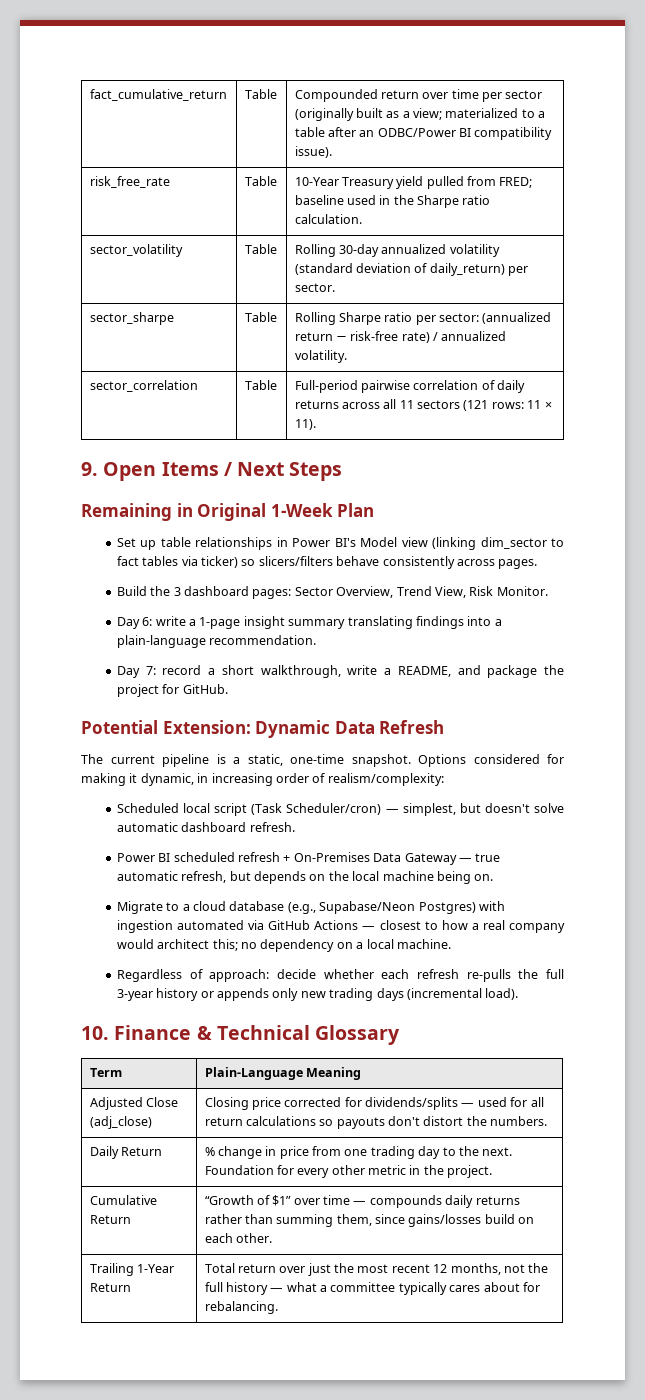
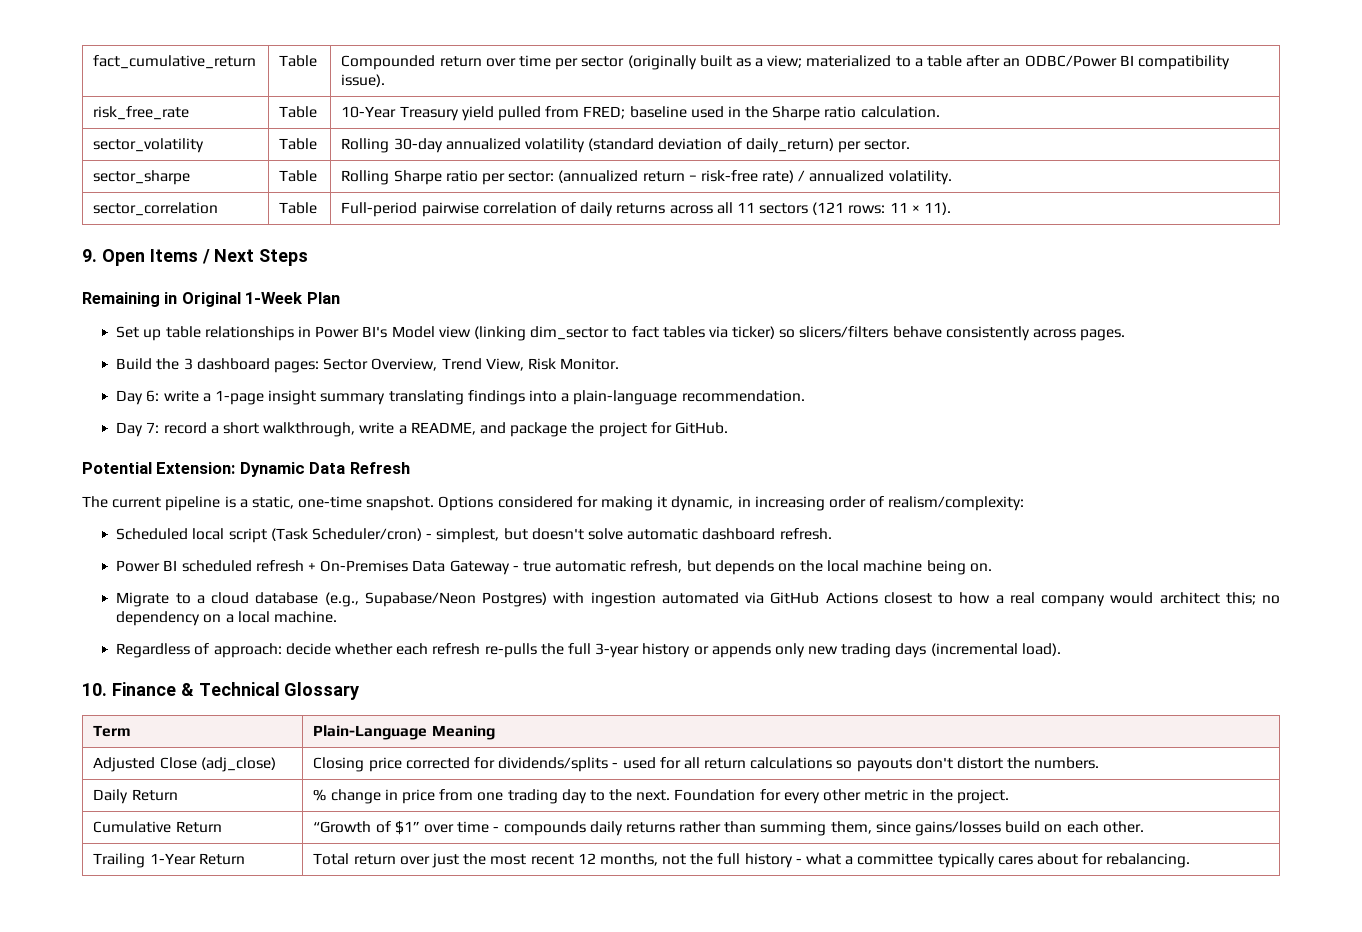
[385,809,399,813] — -> [426,534,433,539] -
[458,858,472,862] — -> [512,566,519,571] -
[362,926,376,930] — -> (878, 598) none
[461,1103,475,1107] — -> [612,763,619,768] -
[353,1201,367,1205] — -> [493,827,500,832] -
[270,1288,284,1292] — -> [795,859,802,864] -

